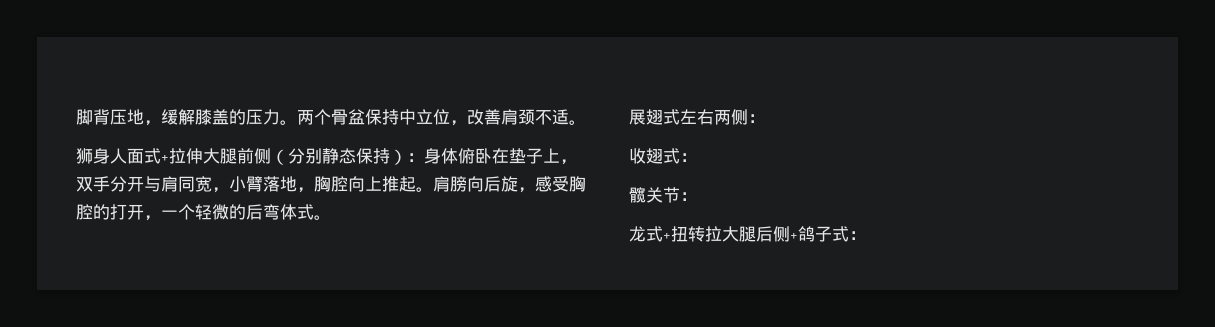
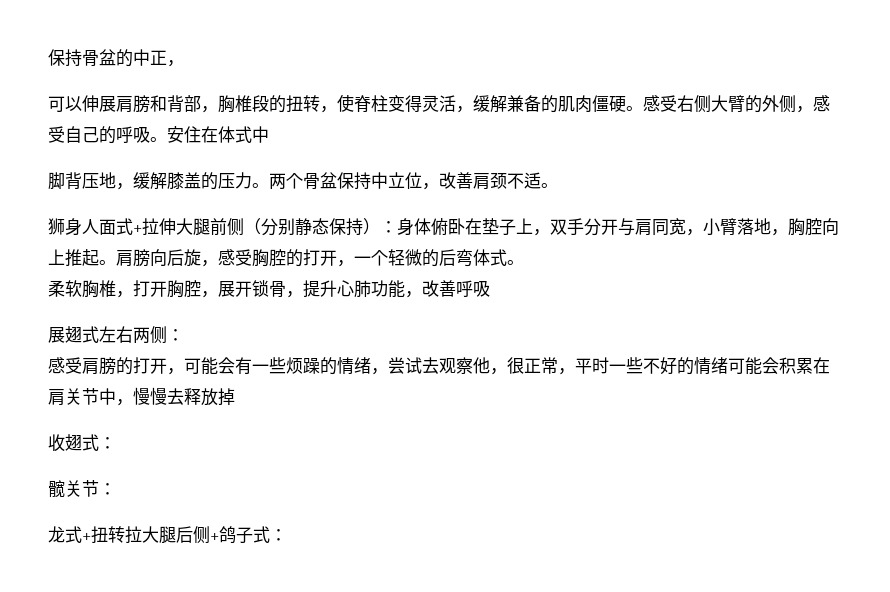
(76, 117) none -> [48,49,184,67] [48,94,830,113] [48,126,269,144] 保持骨盆的中正， // 可以伸展肩膀和背部，胸椎段的扭转，使脊柱变得灵活，缓解兼备的肌肉僵硬。感受右侧大臂的外侧，感受自己的呼吸。安住在体式中 //
[629,109,765,125] 展翅式左右两侧： -> [48,280,490,298] [48,326,184,344] [48,357,830,375] [48,387,235,406] 柔软胸椎，打开胸腔，展开锁骨，提升心肺功能，改善呼吸 // 展翅式左右两侧： // 感受肩膀的打开，可能会有一些烦躁的情绪，尝试去观察他，很正常，平时一些不好的情绪可能会积累在肩关节中，慢慢去释放掉

